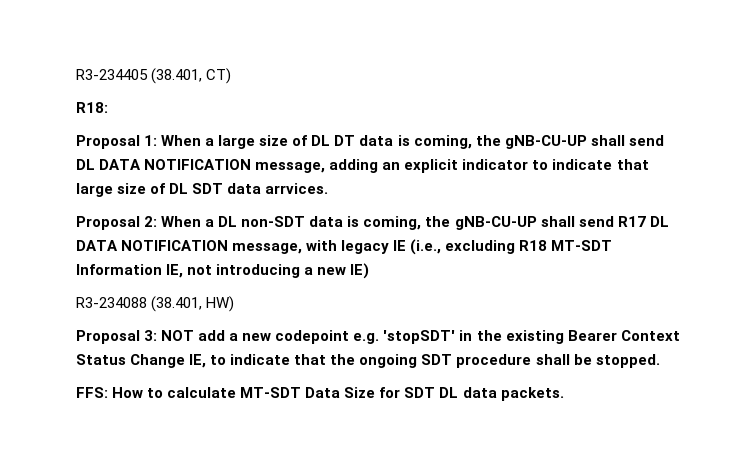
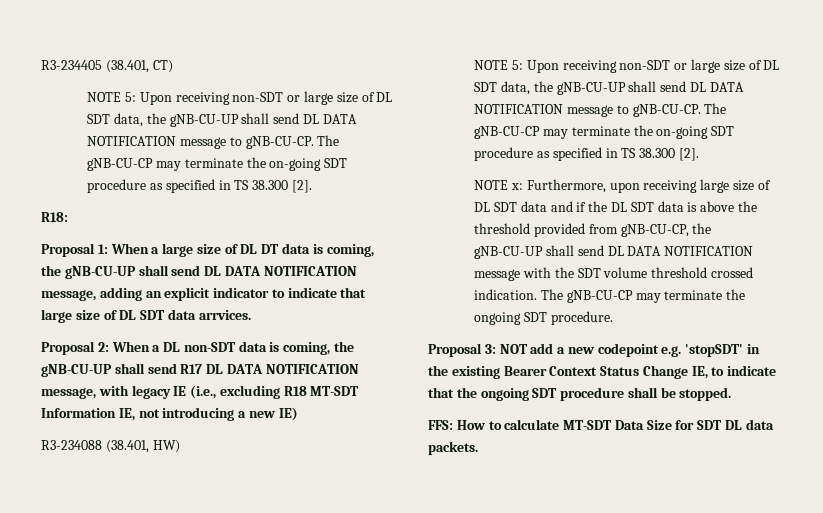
(232, 76) none -> [87,91,393,105] [87,113,357,127] [87,135,340,149] [87,157,348,171] [87,179,312,193] // NOTE 5: Upon receiving non-SDT or large size of DL SDT data, the gNB-CU-UP shall send DL DATA NOTIFICATION message to gNB-CU-CP. The gNB-CU-CP may terminate the on-going SDT procedure as specified in TS 38.300 [2].
(235, 304) none -> [474,59,780,73] [474,81,744,95] [474,103,727,117] [474,125,735,139] [474,147,699,161] [474,179,771,193] [474,201,757,212] [474,223,712,237] [474,245,754,259] [474,267,753,281] [474,289,746,303] [474,311,613,325] // NOTE 5: Upon receiving non-SDT or large size of DL SDT data, the gNB-CU-UP shall send DL DATA NOTIFICATION message to gNB-CU-CP. The gNB-CU-CP may terminate the on-going SDT procedure as specified in TS 38.300 [2]. // NOTE x: Furthermore, upon receiving large size of DL SDT data and if the DL SDT data is above the threshold provided from gNB-CU-CP, the gNB-CU-UP shall send DL DATA NOTIFICATION message with the SDT volume threshold crossed indication. The gNB-CU-CP may terminate the ongoing SDT procedure.

